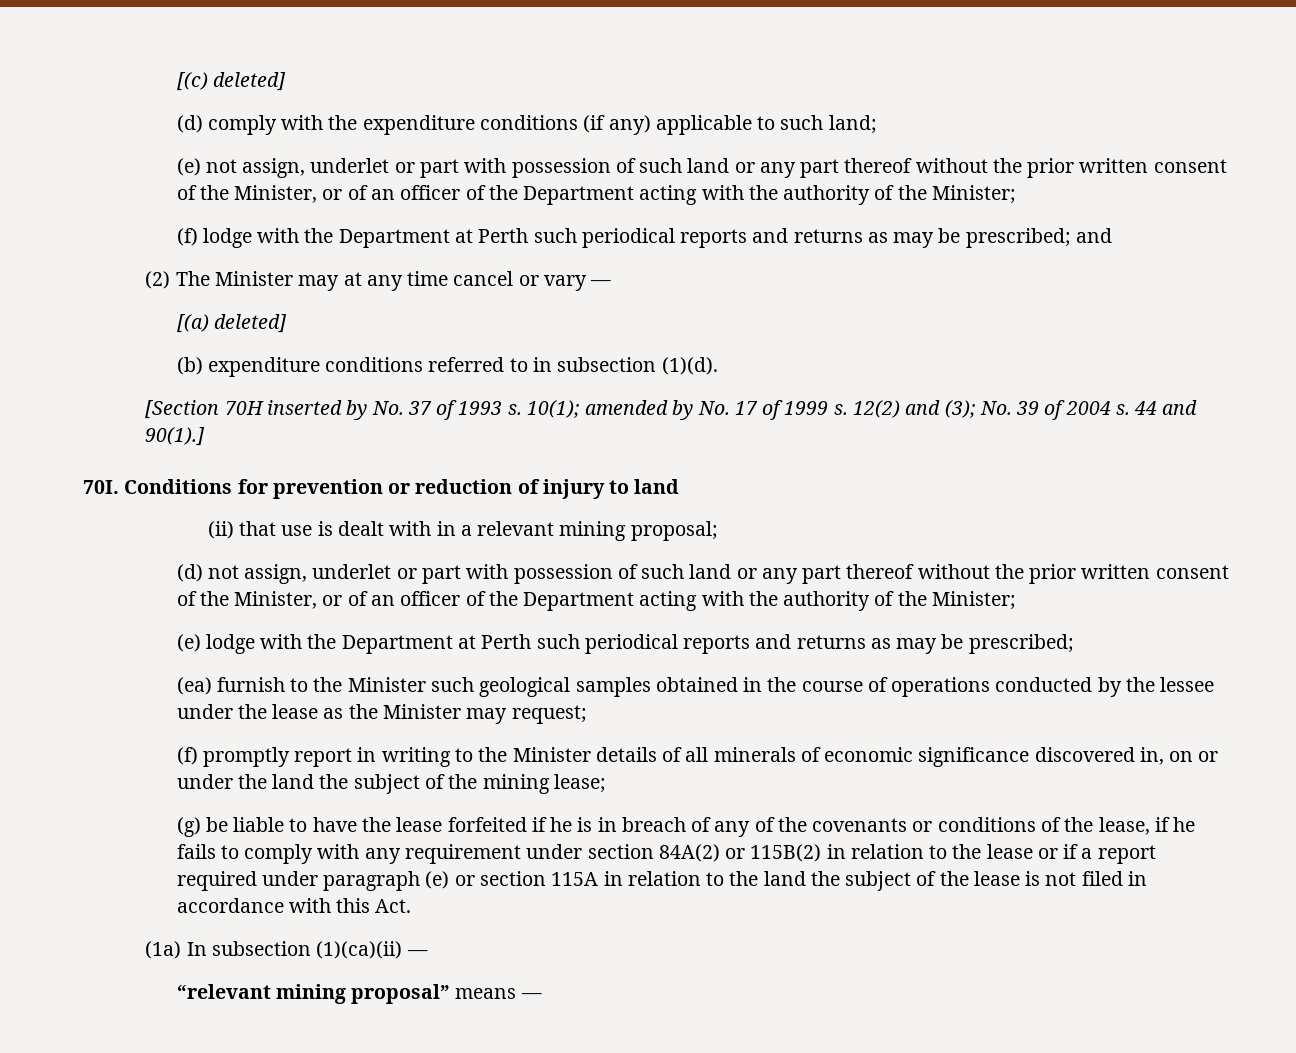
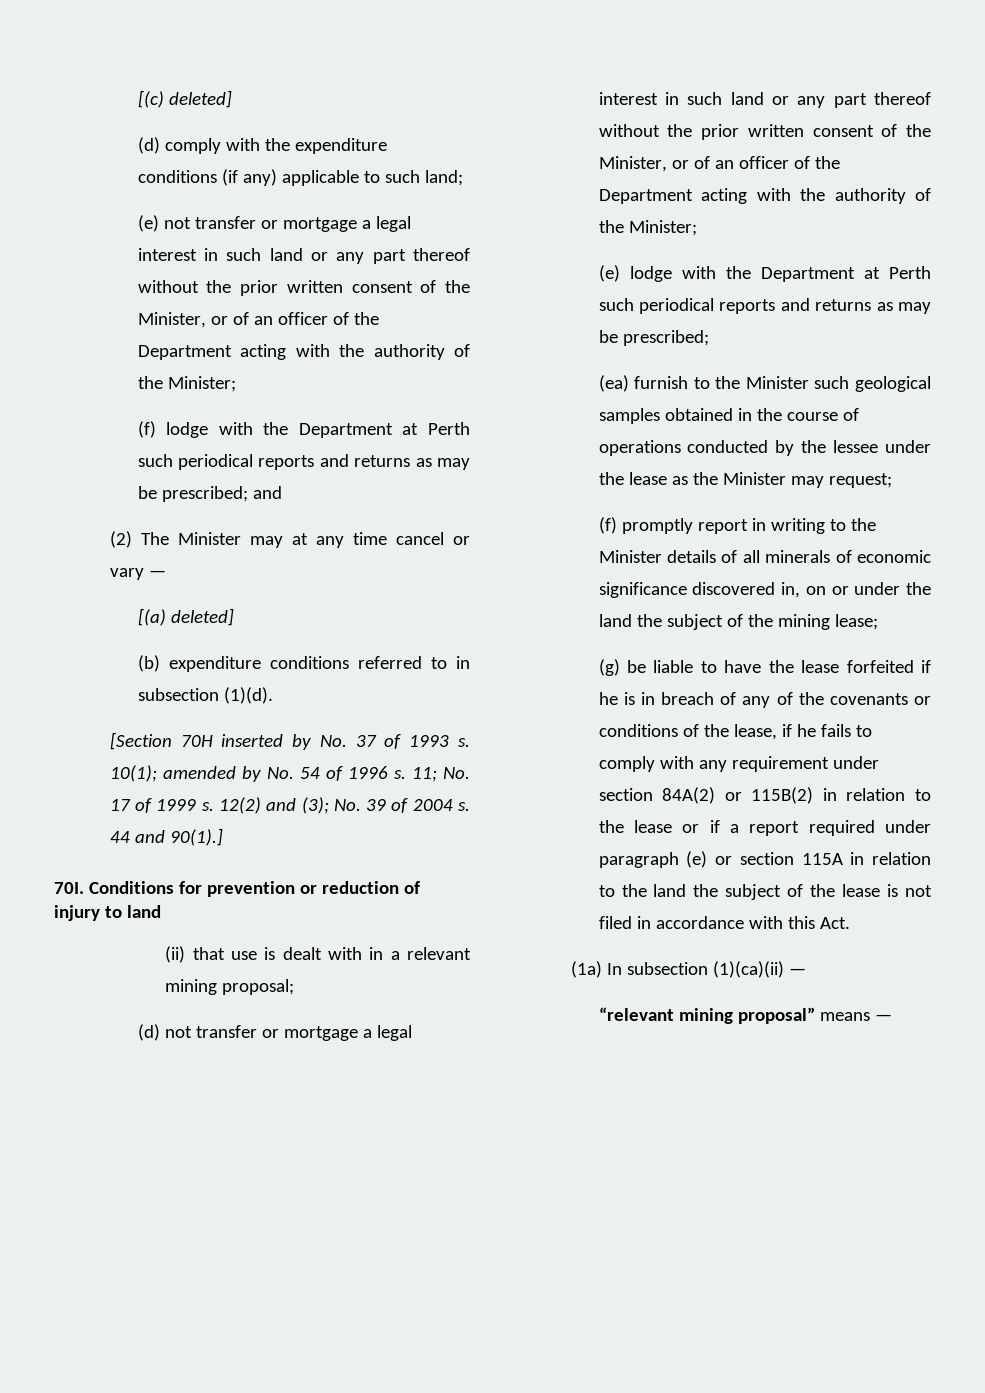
[242,158,636,178] assign, underlet or part with possession of -> [194,216,411,232] [137,248,218,261] transfer or mortgage a legal interest in
(730, 408) none -> [299,766,470,782] 54 of 1996 s. 11; No.
[244,564,638,584] assign, underlet or part with possession of -> [195,1025,412,1041] [598,92,679,105] transfer or mortgage a legal interest in

